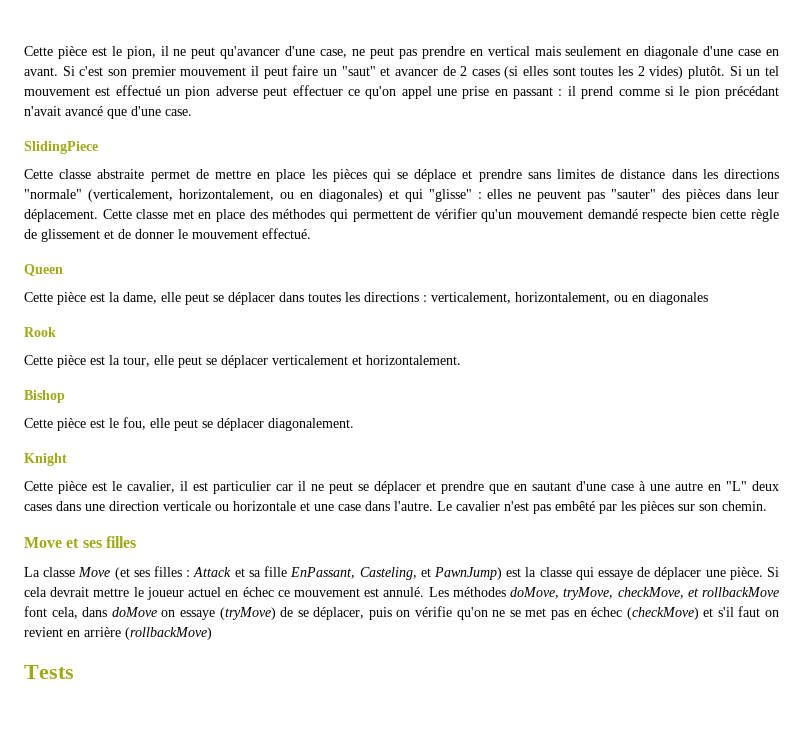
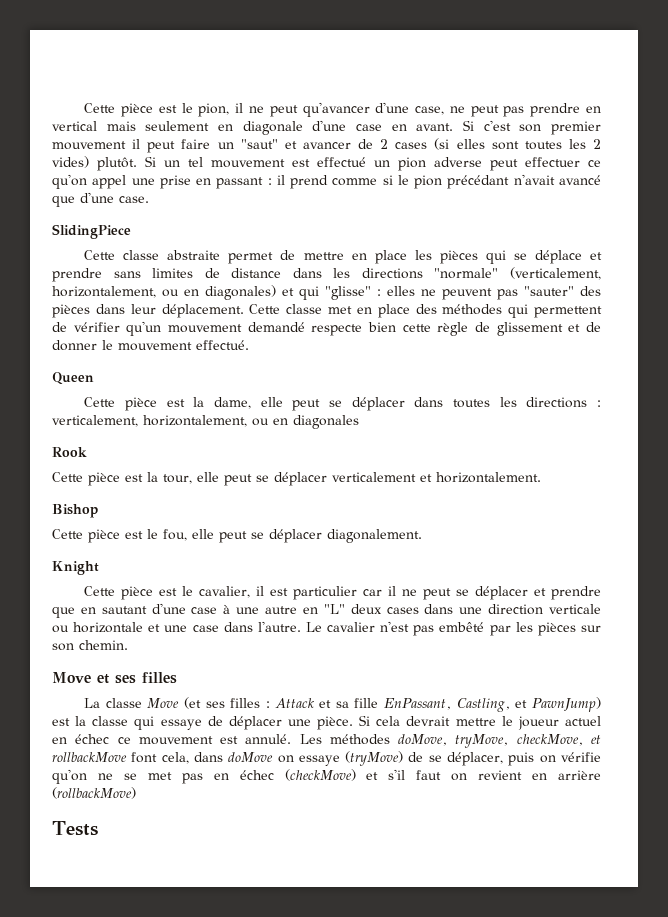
[359,567,417,580] Casteling, -> [456,698,510,712] Castling,

